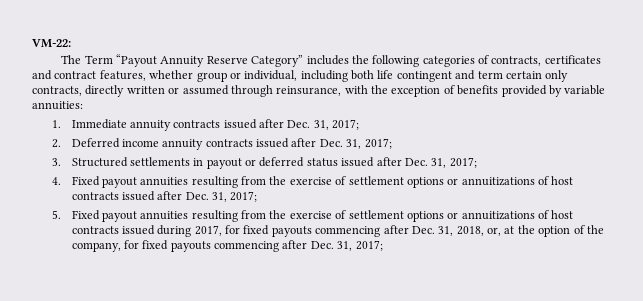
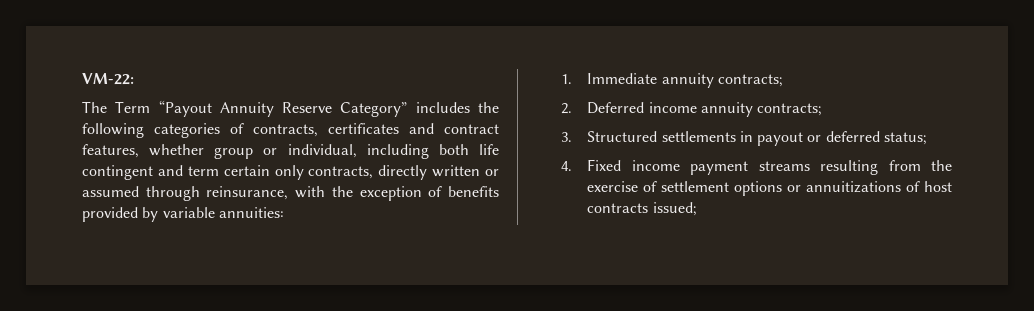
[173,119,360,130] [51,138,392,150] contracts issued after Dec. 31, 2017; // 2. Deferred income annuity contracts issued after Dec. 31, 2017; -> [717,74,783,87] [561,102,823,117] contracts; // 2. Deferred income annuity contracts;
[306,157,477,168] status issued after Dec. 31, 2017; -> [884,132,928,145] status;
[101,177,189,188] payout annuities -> [631,160,810,175] income payment streams
[121,191,258,202] [51,210,574,222] [71,225,604,237] [71,240,383,252] issued after Dec. 31, 2017; // 5. Fixed payout annuities resulting from the exercise of settlement options or annuitizations of host contracts issued during 2017, for fixed payouts commencing after Dec. 31, 2018, or, at the option of the company, for fixed payouts commencing after Dec. 31, 2017; -> [652,202,697,216] issued;

